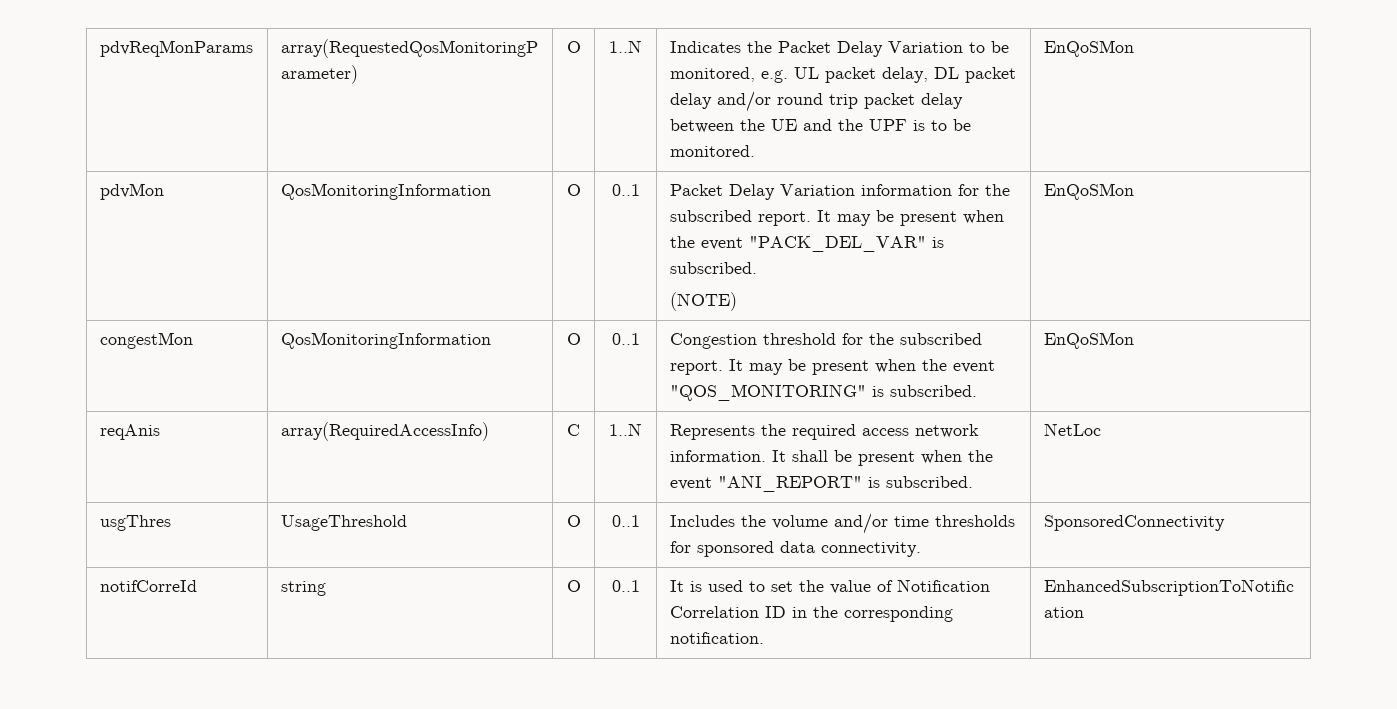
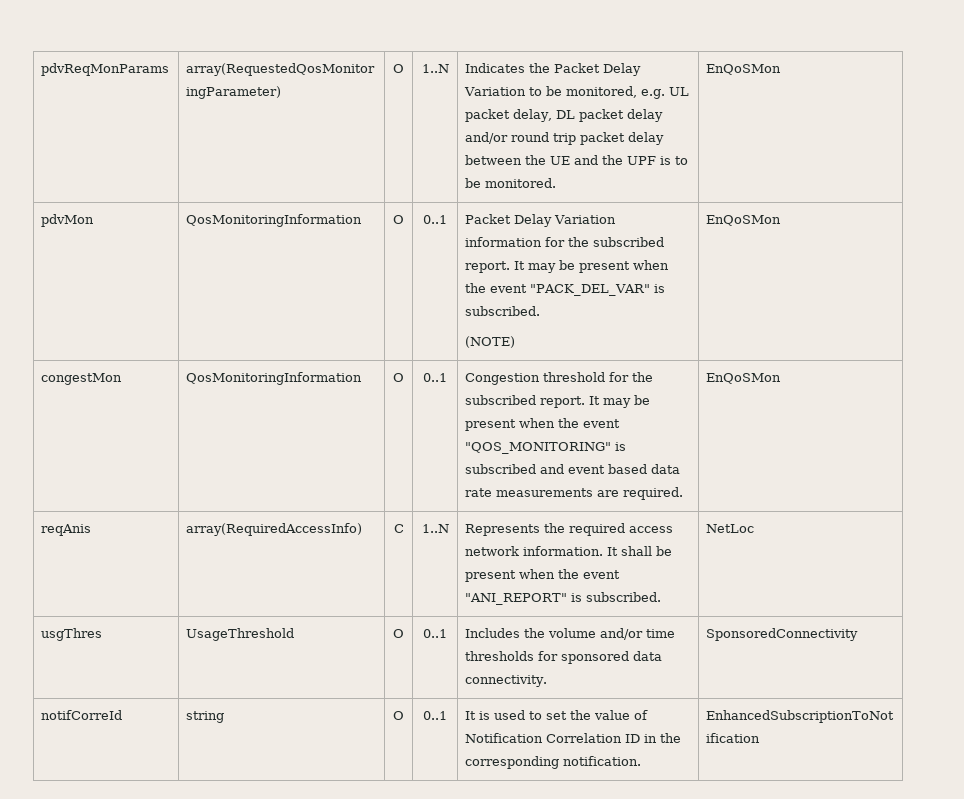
[889,385,977,397] subscribed. -> [465,464,681,474] [465,487,684,500] subscribed and event based data rate measurements are required.

